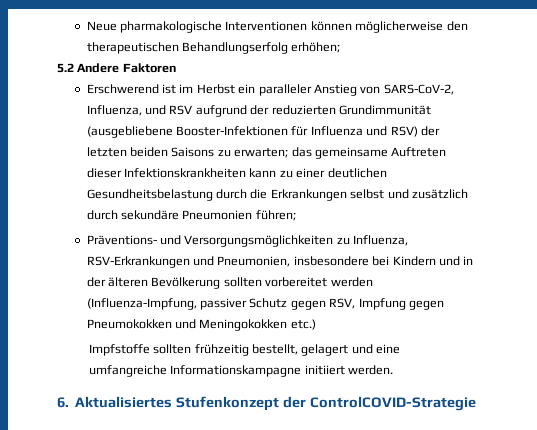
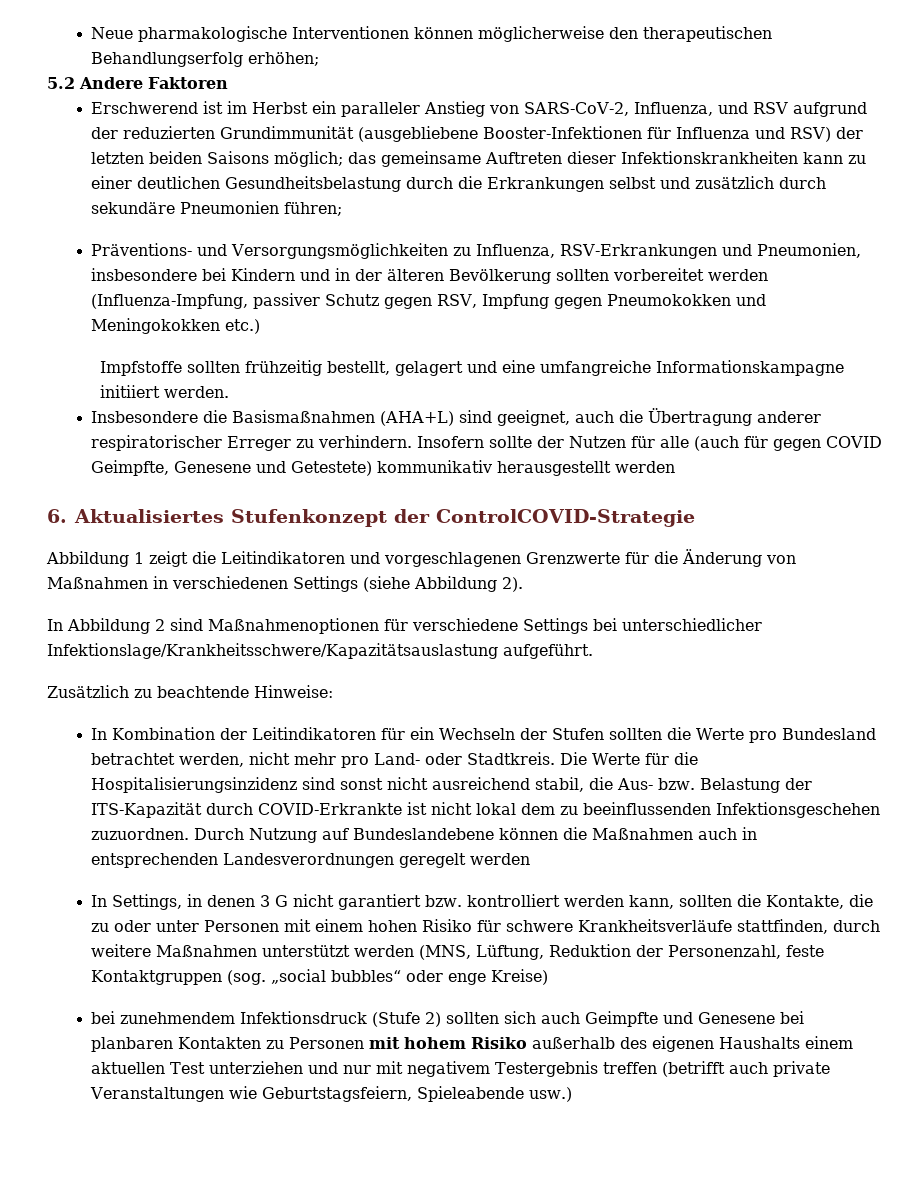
[217,148,289,158] zu erwarten; -> [274,151,344,167] möglich;
(394, 370) none -> [91,408,822,426] [91,435,883,451] [91,460,676,476] // Insbesondere die Basismaßnahmen (AHA+L) sind geeignet, auch die Übertragung anderer respiratorischer Erreger zu verhindern. Insofern sollte der Nutzen für alle (auch für gegen COVID Geimpfte, Genesene und Getestete) kommunikativ herausgestellt werden
(476, 403) none -> [46,549,796,567] [47,576,523,592] [47,618,762,634] [47,643,593,659] [47,685,333,698] [91,727,877,743] [91,752,699,768] [91,777,813,793] [91,802,881,818] [91,827,758,843] [91,853,531,868] [91,894,874,910] [91,919,881,934] [91,944,825,960] [91,969,549,985] [91,1011,805,1027] [91,1036,854,1052] [91,1061,831,1077] [90,1086,573,1102] // Abbildung 1 zeigt die Leitindikatoren und vorgeschlagenen Grenzwerte für die Änderung von Maßnahmen in verschiedenen Settings (siehe Abbildung 2). // In Abbildung 2 sind Maßnahmenoptionen für verschiedene Settings bei unterschiedlicher Infektionslage/Krankheitsschwere/Kapazitätsauslastung aufgeführt. // Zusätzlich zu beachtende Hinweise: // In Kombination der Leitindikatoren für ein Wechseln der Stufen sollten die Werte pro Bundesland betrachtet werden, nicht mehr pro Land- oder Stadtkreis. Die Werte für die Hospitalisierungsinzidenz sind sonst nicht ausreichend stabil, die Aus- bzw. Belastung der ITS-Kapazität durch COVID-Erkrankte ist nicht lokal dem zu beeinflussenden Infektionsgeschehen zuzuordnen. Durch Nutzung auf Bundeslandebene können die Maßnahmen auch in entsprechenden Landesverordnungen geregelt werden // In Settings, in denen 3 G nicht garantiert bzw. kontrolliert werden kann, sollten die Kontakte, die zu oder unter Personen mit einem hohen Risiko für schwere Krankheitsverläufe stattfinden, durch weitere Maßnahmen unterstützt werden (MNS, Lüftung, Reduktion der Personenzahl, feste Kontaktgruppen (sog. „social bubbles“ oder enge Kreise) // bei zunehmendem Infektionsdruck (Stufe 2) sollten sich auch Geimpfte und Genesene bei planbaren Kontakten zu Personen mit hohem Risiko außerhalb des eigenen Haushalts einem aktuellen Test unterziehen und nur mit negativem Testergebnis treffen (betrifft auch private Veranstaltungen wie Geburtstagsfeiern, Spieleabende usw.)

